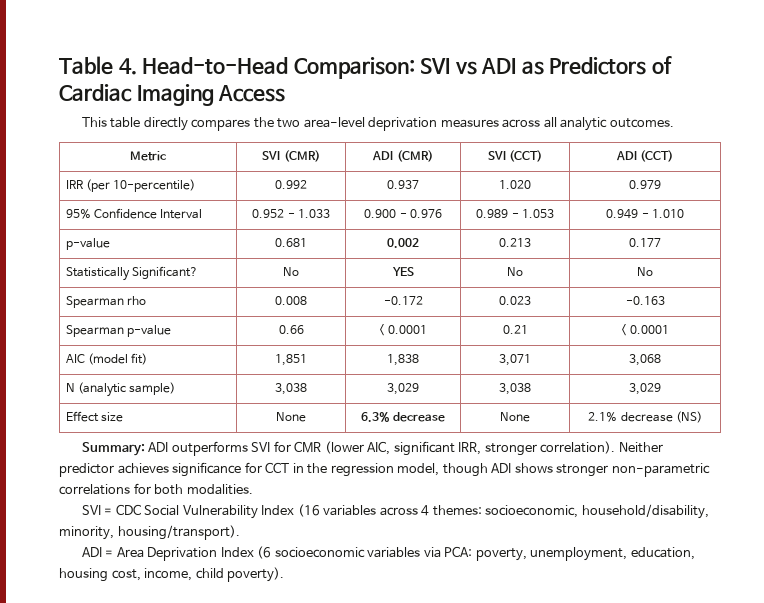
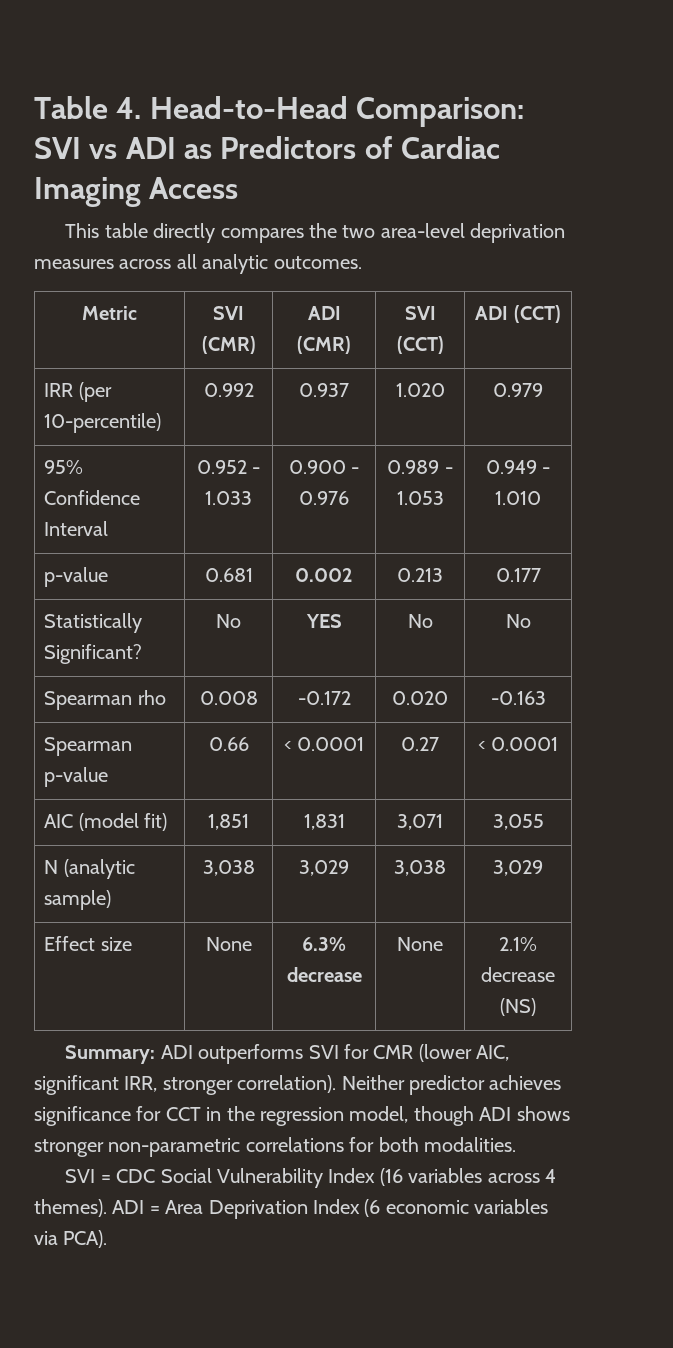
[499,296,531,305] 0.023 -> [392,691,448,705] 0.020
[502,325,528,334] 0.21 -> [401,737,439,751] 0.27
[387,354,419,366] 1,838 -> [303,814,345,830] 1,831
[629,354,661,366] 3,068 -> [492,814,544,830] 3,055
[432,504,709,519] [59,525,240,540] themes: socioeconomic, household/disability, minority, housing/transport). // -> [34,1199,107,1217] themes).
[274,547,365,558] socioeconomic -> [385,1200,469,1214] economic
[444,546,695,561] [59,567,285,582] PCA: poverty, unemployment, education, housing cost, income, child poverty). -> [63,1230,108,1248] PCA).

